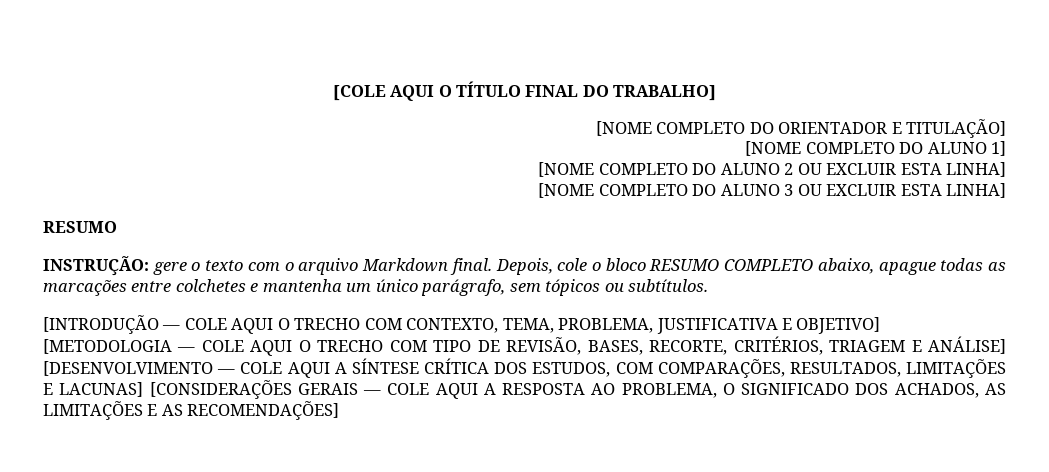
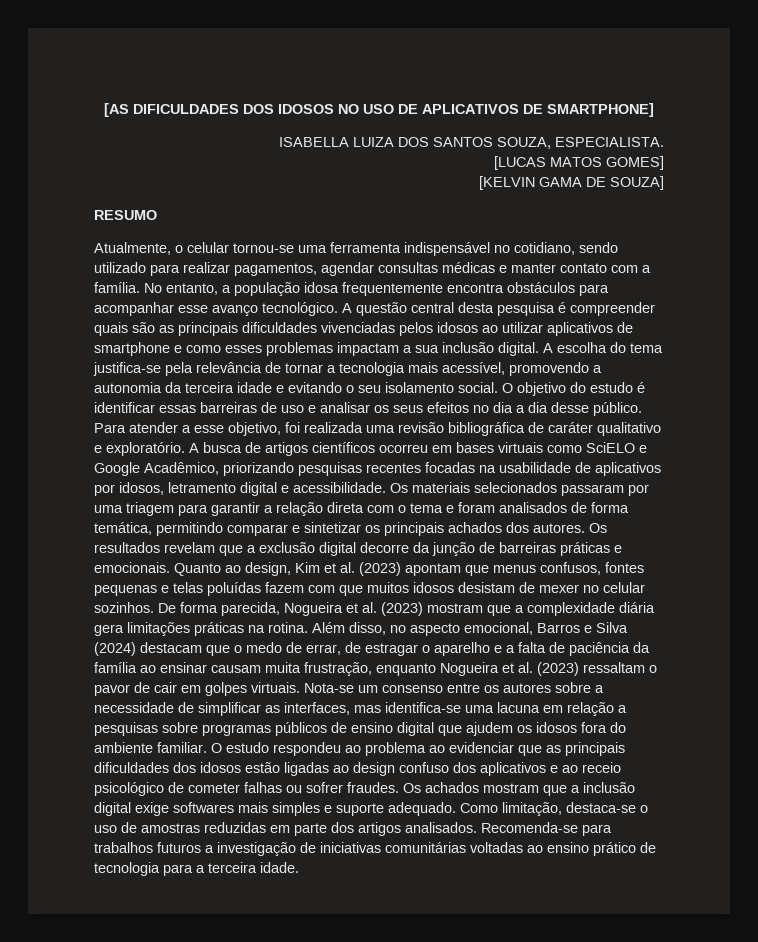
[332,81,717,101] [595,119,1007,138] [745,141,1007,156] [538,162,1007,177] [538,183,1007,198] [43,221,117,233] [43,256,1006,276] [43,279,709,296] [43,315,881,334] [43,336,1007,356] [43,358,1006,378] [43,380,1006,399] [43,401,340,420] [COLE AQUI O TÍTULO FINAL DO TRABALHO] // [NOME COMPLETO DO ORIENTADOR E TITULAÇÃO] // [NOME COMPLETO DO ALUNO 1] // [NOME COMPLETO DO ALUNO 2 OU EXCLUIR ESTA LINHA] // [NOME COMPLETO DO ALUNO 3 OU EXCLUIR ESTA LINHA] // RESUMO // INSTRUÇÃO: gere o texto com o arquivo Markdown final. Depois, cole o bloco RESUMO COMPLETO abaixo, apague todas as marcações entre colchetes e mantenha um único parágrafo, sem tópicos ou subtítulos. // [INTRODUÇÃO — COLE AQUI O TRECHO COM CONTEXTO, TEMA, PROBLEMA, JUSTIFICATIVA E OBJETIVO] [METODOLOGIA — COLE AQUI O TRECHO COM TIPO DE REVISÃO, BASES, RECORTE, CRITÉRIOS, TRIAGEM E ANÁLISE] [DESENVOLVIMENTO — COLE AQUI A SÍNTESE CRÍTICA DOS ESTUDOS, COM COMPARAÇÕES, RESULTADOS, LIMITAÇÕES E LACUNAS] [CONSIDERAÇÕES GERAIS — COLE AQUI A RESPOSTA AO PROBLEMA, O SIGNIFICADO DOS ACHADOS, AS LIMITAÇÕES E AS RECOMENDAÇÕES] -> [104,103,654,117] [279,137,664,149] [494,156,664,170] [479,176,664,190] [94,210,157,220] [94,242,618,256] [94,262,651,276] [94,282,609,296] [94,302,655,316] [94,322,633,336] [94,342,663,356] [93,362,602,376] [94,382,645,396] [94,402,642,416] [94,422,661,436] [94,442,647,456] [94,462,661,476] [94,482,649,496] [94,502,629,516] [94,522,607,536] [94,542,622,556] [94,562,644,576] [94,582,645,596] [94,602,655,616] [94,622,628,636] [94,642,650,656] [94,662,657,676] [94,682,604,696] [94,702,627,716] [94,722,626,736] [94,742,625,756] [94,762,621,776] [94,782,635,796] [94,802,648,816] [94,822,612,836] [94,842,656,856] [94,862,299,876] [AS DIFICULDADES DOS IDOSOS NO USO DE APLICATIVOS DE SMARTPHONE] // ISABELLA LUIZA DOS SANTOS SOUZA, ESPECIALISTA. // [LUCAS MATOS GOMES] // [KELVIN GAMA DE SOUZA] // RESUMO // Atualmente, o celular tornou-se uma ferramenta indispensável no cotidiano, sendo utilizado para realizar pagamentos, agendar consultas médicas e manter contato com a família. No entanto, a população idosa frequentemente encontra obstáculos para acompanhar esse avanço tecnológico. A questão central desta pesquisa é compreender quais são as principais dificuldades vivenciadas pelos idosos ao utilizar aplicativos de smartphone e como esses problemas impactam a sua inclusão digital. A escolha do tema justifica-se pela relevância de tornar a tecnologia mais acessível, promovendo a autonomia da terceira idade e evitando o seu isolamento social. O objetivo do estudo é identificar essas barreiras de uso e analisar os seus efeitos no dia a dia desse público. Para atender a esse objetivo, foi realizada uma revisão bibliográfica de caráter qualitativo e exploratório. A busca de artigos científicos ocorreu em bases virtuais como SciELO e Google Acadêmico, priorizando pesquisas recentes focadas na usabilidade de aplicativos por idosos, letramento digital e acessibilidade. Os materiais selecionados passaram por uma triagem para garantir a relação direta com o tema e foram analisados de forma temática, permitindo comparar e sintetizar os principais achados dos autores. Os resultados revelam que a exclusão digital decorre da junção de barreiras práticas e emocionais. Quanto ao design, Kim et al. (2023) apontam que menus confusos, fontes pequenas e telas poluídas fazem com que muitos idosos desistam de mexer no celular sozinhos. De forma parecida, Nogueira et al. (2023) mostram que a complexidade diária gera limitações práticas na rotina. Além disso, no aspecto emocional, Barros e Silva (2024) destacam que o medo de errar, de estragar o aparelho e a falta de paciência da família ao ensinar causam muita frustração, enquanto Nogueira et al. (2023) ressaltam o pavor de cair em golpes virtuais. Nota-se um consenso entre os autores sobre a necessidade de simplificar as interfaces, mas identifica-se uma lacuna em relação a pesquisas sobre programas públicos de ensino digital que ajudem os idosos fora do ambiente familiar. O estudo respondeu ao problema ao evidenciar que as principais dificuldades dos idosos estão ligadas ao design confuso dos aplicativos e ao receio psicológico de cometer falhas ou sofrer fraudes. Os achados mostram que a inclusão digital exige softwares mais simples e suporte adequado. Como limitação, destaca-se o uso de amostras reduzidas em parte dos artigos analisados. Recomenda-se para trabalhos futuros a investigação de iniciativas comunitárias voltadas ao ensino prático de tecnologia para a terceira idade.

